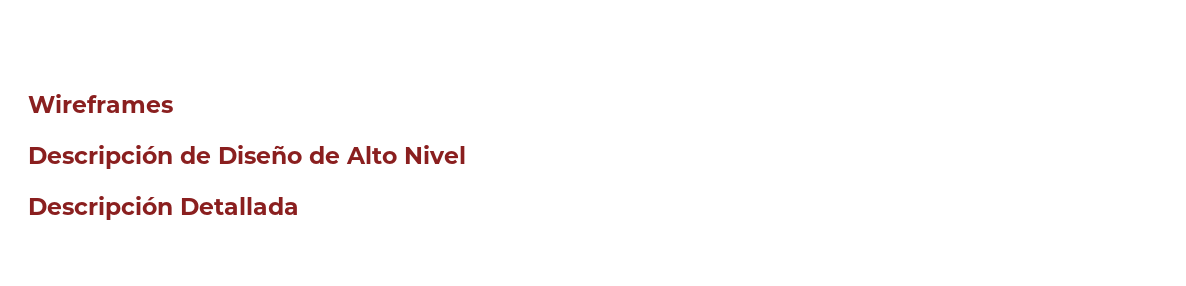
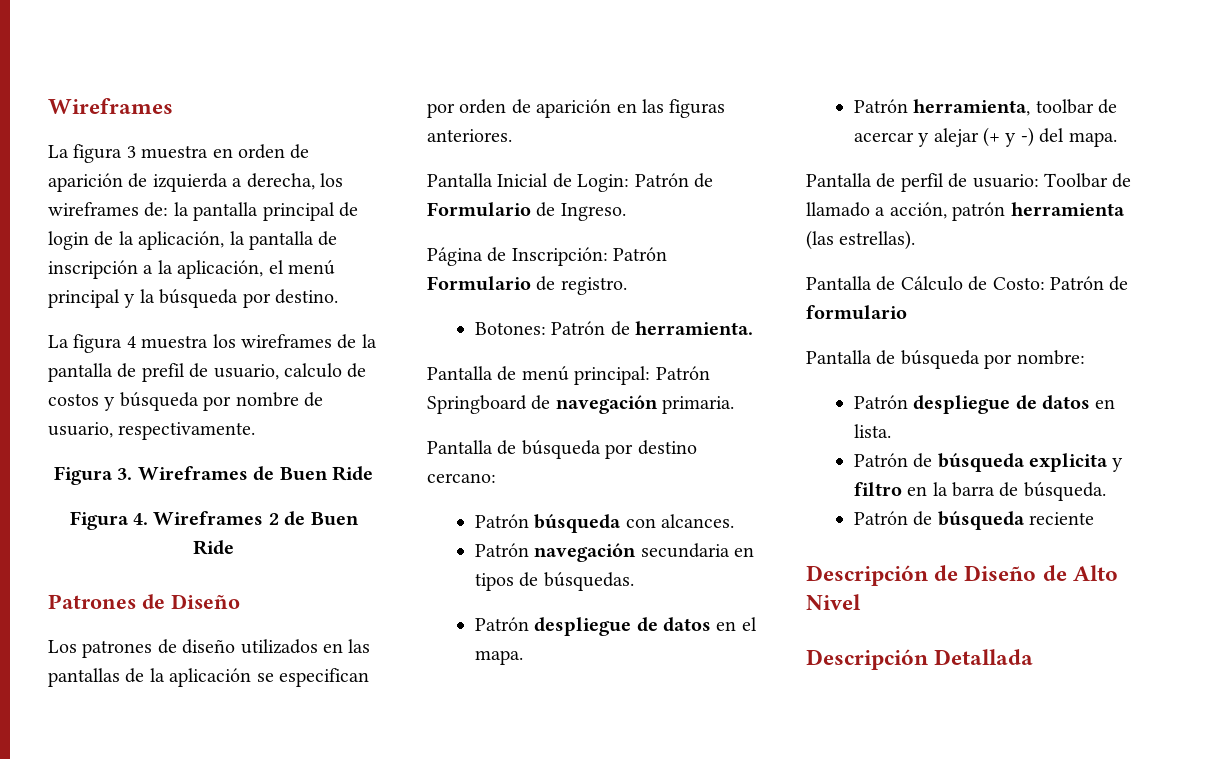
[28,94,173,113] Wireframes -> [48,98,173,114] [48,144,310,163] [48,173,343,192] [48,202,358,221] [48,231,338,250] [48,260,335,279] [48,289,338,308] [48,334,377,353] [48,363,367,382] [48,392,323,411] [48,422,256,440] [54,466,373,485] [69,511,359,530] [193,540,234,555] [48,594,240,609] [48,639,371,658] [48,668,369,687] [427,99,726,118] [427,129,512,142] [427,173,713,192] [427,202,626,221] [427,247,668,266] [427,276,627,295] [474,321,753,336] [427,366,710,385] [427,395,735,414] [427,440,697,459] [427,473,496,483] [474,514,734,533] [474,543,754,562] [474,572,634,591] [474,617,757,636] [474,650,523,665] [853,99,1117,116] [853,127,1117,147] [806,173,1132,192] [806,202,1125,221] [806,230,916,250] [806,276,1129,291] [806,305,907,320] [806,350,1085,369] [853,395,1116,414] [853,424,891,438] [853,453,1124,472] [853,482,1106,501] [853,511,1094,530] Wireframes // La figura 3 muestra en orden de aparición de izquierda a derecha, los wireframes de: la pantalla principal de login de la aplicación, la pantalla de inscripción a la aplicación, el menú principal y la búsqueda por destino. // La figura 4 muestra los wireframes de la pantalla de prefil de usuario, calculo de costos y búsqueda por nombre de usuario, respectivamente. // Figura 3. Wireframes de Buen Ride // Figura 4. Wireframes 2 de Buen Ride // Patrones de Diseño // Los patrones de diseño utilizados en las pantallas de la aplicación se especifican por orden de aparición en las figuras anteriores. // Pantalla Inicial de Login: Patrón de Formulario de Ingreso. // Página de Inscripción: Patrón Formulario de registro. // Botones: Patrón de herramienta. // Pantalla de menú principal: Patrón Springboard de navegación primaria. // Pantalla de búsqueda por destino cercano: // Patrón búsqueda con alcances. // Patrón navegación secundaria en tipos de búsquedas. // Patrón despliegue de datos en el mapa. // Patrón herramienta, toolbar de acercar y alejar (+ y -) del mapa. // Pantalla de perfil de usuario: Toolbar de llamado a acción, patrón herramienta (las estrellas). // Pantalla de Cálculo de Costo: Patrón de formulario // Pantalla de búsqueda por nombre: // Patrón despliegue de datos en lista. // Patrón de búsqueda explicita y filtro en la barra de búsqueda. // Patrón de búsqueda reciente

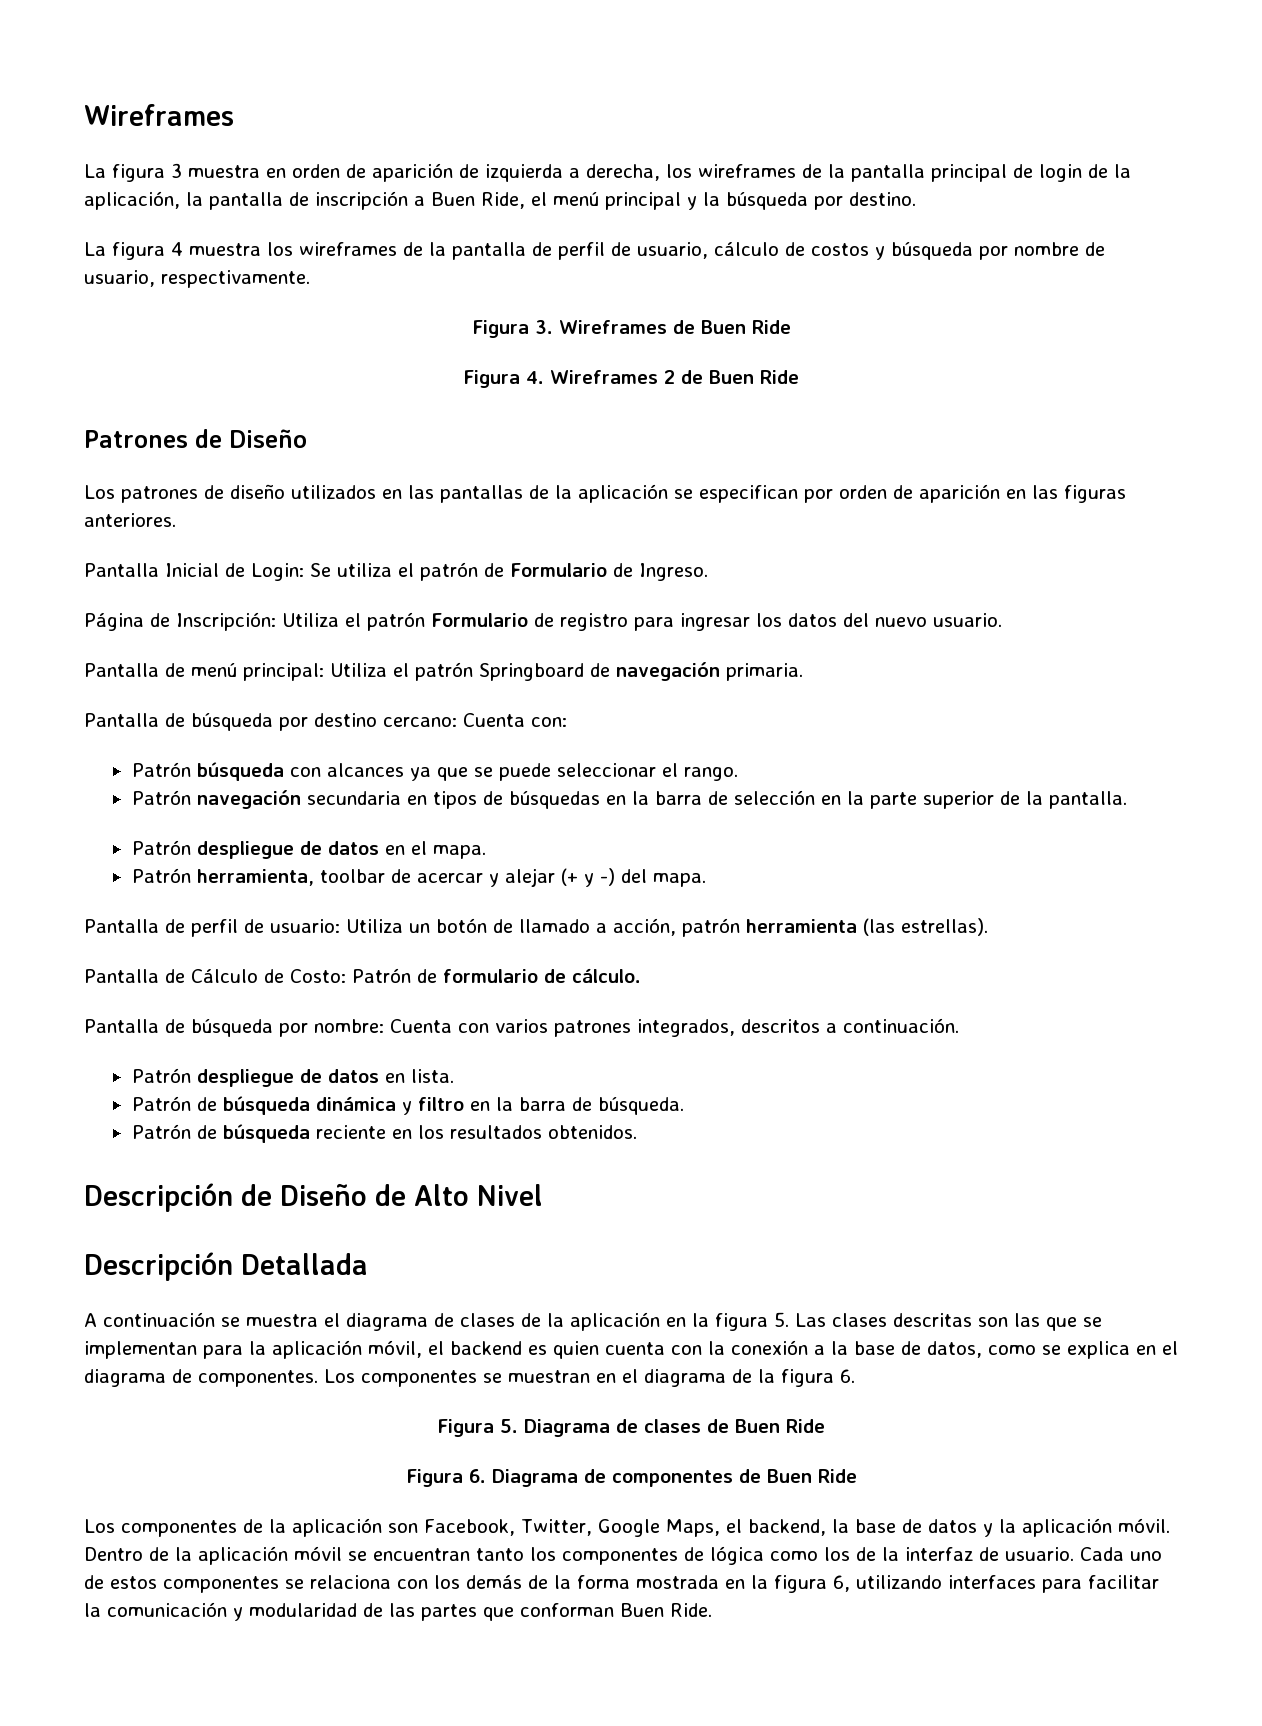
[144,202,169,217] de: -> [802,164,822,178] de
[157,260,264,279] la aplicación, -> [431,192,525,209] Buen Ride,
[141,363,342,382] prefil de usuario, calculo -> [558,242,779,260] perfil de usuario, cálculo
[634,173,689,187] Patrón -> [310,562,478,581] Se utiliza el patrón
[613,247,668,261] [427,276,627,295] [474,321,753,336] Patrón Formulario de registro. // Botones: Patrón de herramienta. -> [282,612,1002,631] Utiliza el patrón Formulario de registro para ingresar los datos del nuevo usuario.
[655,366,710,380] Patrón -> [330,662,473,681] Utiliza el patrón
(496, 478) none -> [463,713,567,727] Cuenta con:
[660,514,734,528] alcances. -> [326,763,738,781] alcances ya que se puede seleccionar el rango.
[543,572,634,591] búsquedas. -> [508,790,1127,809] búsquedas en la barra de selección en la parte superior de la pantalla.
[1044,173,1108,188] Toolbar -> [346,918,487,933] Utiliza un botón
(907, 312) none -> [544,968,641,983] de cálculo.
(1085, 357) none -> [390,1018,959,1037] Cuenta con varios patrones integrados, descritos a continuación.
[1028,453,1108,472] explicita -> [315,1096,396,1111] dinámica
(1094, 518) none -> [391,1125,637,1139] en los resultados obtenidos.
(1034, 657) none -> [84,1312,1102,1331] [84,1340,1178,1359] [84,1369,855,1387] [437,1419,825,1437] [405,1469,857,1487] [84,1518,1170,1537] [84,1546,1162,1565] [84,1575,1159,1593] [84,1602,712,1621] // A continuación se muestra el diagrama de clases de la aplicación en la figura 5. Las clases descritas son las que se implementan para la aplicación móvil, el backend es quien cuenta con la conexión a la base de datos, como se explica en el diagrama de componentes. Los componentes se muestran en el diagrama de la figura 6. // Figura 5. Diagrama de clases de Buen Ride // Figura 6. Diagrama de componentes de Buen Ride // Los componentes de la aplicación son Facebook, Twitter, Google Maps, el backend, la base de datos y la aplicación móvil. Dentro de la aplicación móvil se encuentran tanto los componentes de lógica como los de la interfaz de usuario. Cada uno de estos componentes se relaciona con los demás de la forma mostrada en la figura 6, utilizando interfaces para facilitar la comunicación y modularidad de las partes que conforman Buen Ride.

